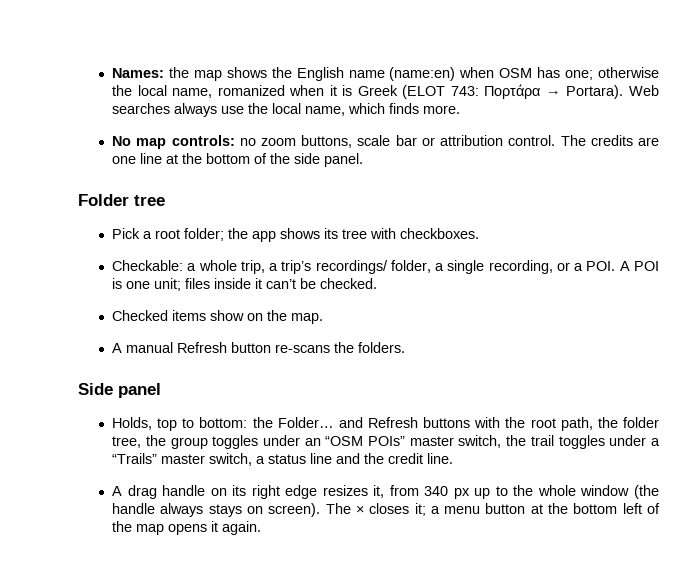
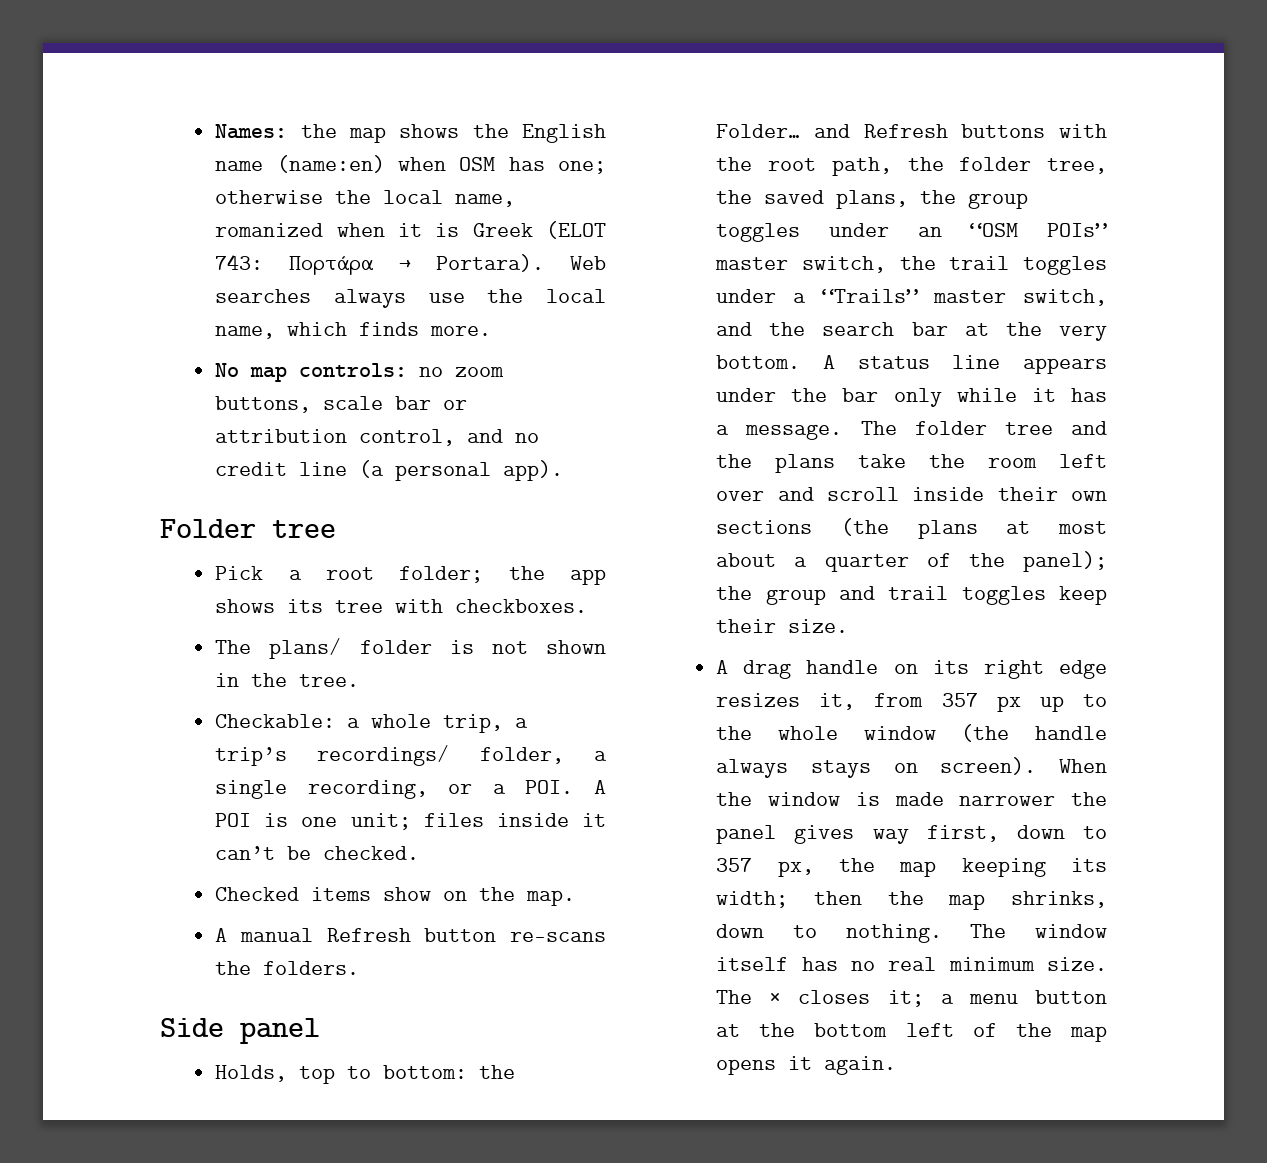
[508,135,659,146] [112,153,364,167] control. The credits are one line at the bottom of the side panel. -> [359,429,540,446] [215,460,564,481] control, and no credit line (a personal app).
(480, 233) none -> [215,638,606,659] [215,673,360,687] // The plans/ folder is not shown in the tree.
(166, 440) none -> [764,190,957,209] saved plans, the
[256,453,454,464] a status line and the credit line. -> [716,322,1107,341] [716,355,1107,374] [716,388,1107,407] [716,421,1107,440] [716,454,1107,473] [716,487,1107,501] [716,518,1107,539] [716,551,1107,572] [716,586,1107,605] [716,619,849,633] and the search bar at the very bottom. A status line appears under the bar only while it has a message. The folder tree and the plans take the room left over and scroll inside their own sections (the plans at most about a quarter of the panel); the group and trail toggles keep their size.
[424,486,449,496] 340 -> [941,693,978,707] 357
(321, 510) none -> [1059,759,1107,773] [716,792,1107,806] [716,825,1107,844] [716,858,1107,877] [716,891,1107,910] [716,924,1107,943] [716,957,1107,971] When the window is made narrower the panel gives way first, down to 357 px, the map keeping its width; then the map shrinks, down to nothing. The window itself has no real minimum size.

